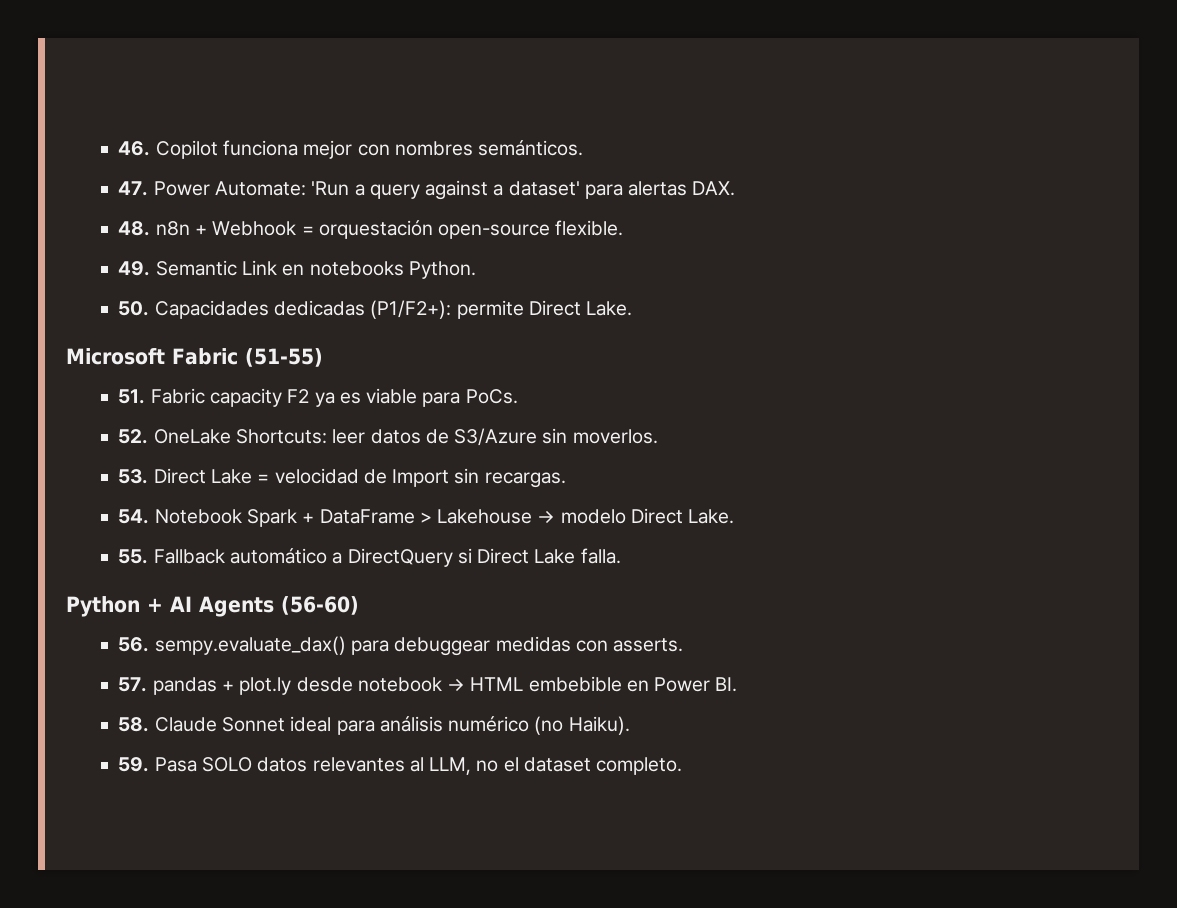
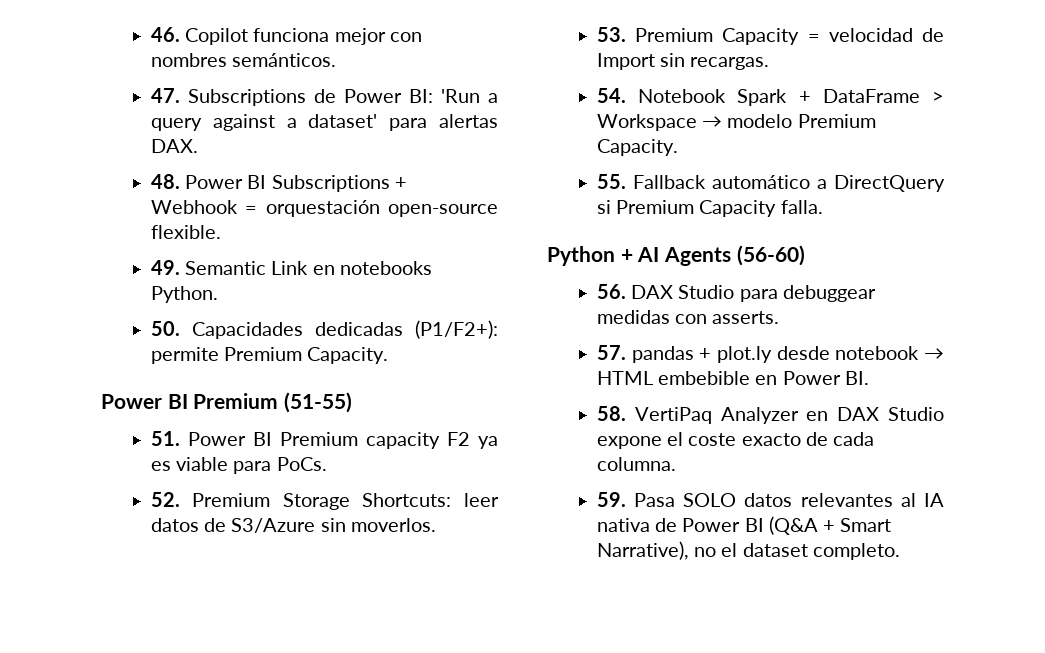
[153,181,306,196] Power Automate: -> [187,89,433,106] Subscriptions de Power BI:
[155,221,190,236] n8n -> [185,175,390,192] Power BI Subscriptions
[528,300,633,316] [66,348,238,365] Direct Lake. // Microsoft Fabric -> [224,347,389,364] [101,393,279,409] Premium Capacity. // Power BI Premium
[150,388,205,404] Fabric -> [187,432,358,446] Power BI Premium
[153,429,231,444] OneLake -> [192,493,350,510] Premium Storage
[153,468,252,484] Direct Lake -> [635,28,800,45] Premium Capacity
[437,509,533,524] Lakehouse -> [596,114,697,131] Workspace
[630,508,735,524] Direct Lake. -> [797,114,876,128] [596,139,678,156] Premium Capacity.
[477,548,576,564] Direct Lake -> [616,200,777,217] Premium Capacity
[154,636,346,655] sempy.evaluate_dax() -> [631,285,735,299] DAX Studio
[154,716,630,735] Claude Sonnet ideal para análisis numérico (no Haiku). -> [634,407,944,424] [596,432,875,449] [596,457,676,471] VertiPaq Analyzer en DAX Studio expone el coste exacto de cada columna.
[429,757,472,775] LLM, -> [924,493,944,507] [596,516,892,535] [596,541,689,560] IA nativa de Power BI (Q&A + Smart Narrative),

